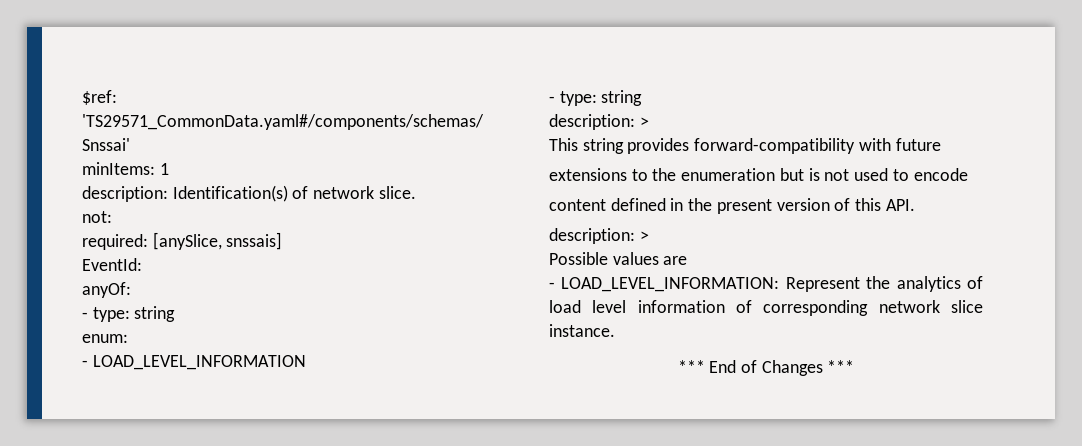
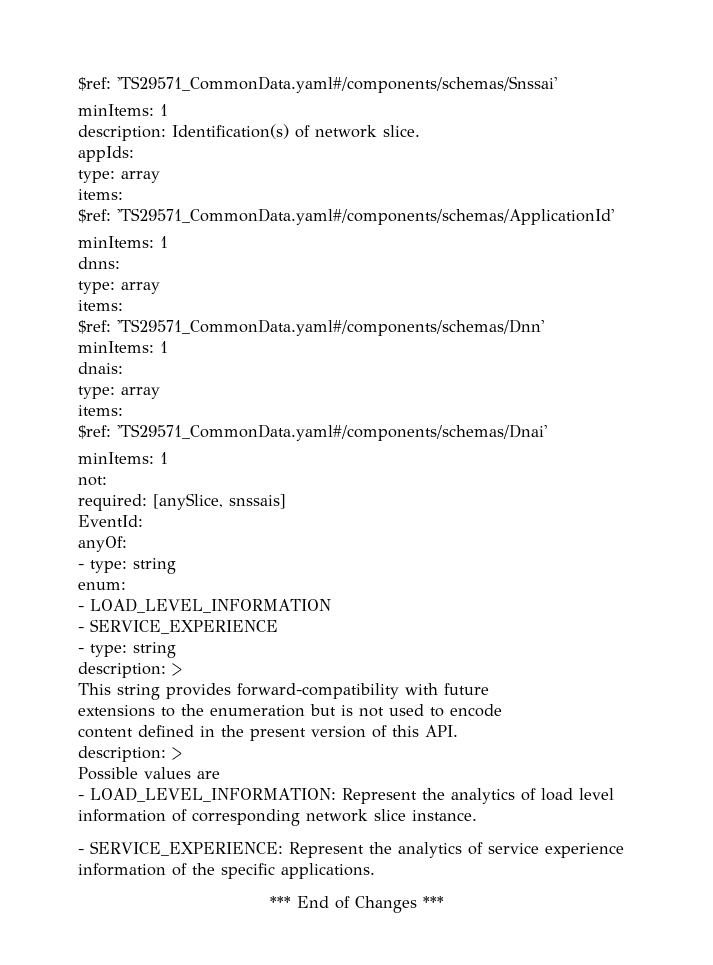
(416, 192) none -> [78,146,134,162] [78,170,160,183] [78,189,123,200] [78,208,614,225] [78,236,168,248] [78,257,120,269] [78,281,160,294] [78,300,123,311] [78,319,544,336] [78,341,168,353] [78,362,123,374] [78,386,160,399] [78,405,123,416] [78,424,547,441] [78,452,168,464] // appIds: // type: array // items: // $ref: 'TS29571_CommonData.yaml#/components/schemas/ApplicationId' // minItems: 1 // dnns: // type: array // items: // $ref: 'TS29571_CommonData.yaml#/components/schemas/Dnn' // minItems: 1 // dnais: // type: array // items: // $ref: 'TS29571_CommonData.yaml#/components/schemas/Dnai' // minItems: 1
(306, 362) none -> [78,619,278,634] // - SERVICE_EXPERIENCE
(615, 330) none -> [78,841,624,858] [78,863,375,879] // - SERVICE_EXPERIENCE: Represent the analytics of service experience information of the specific applications.

